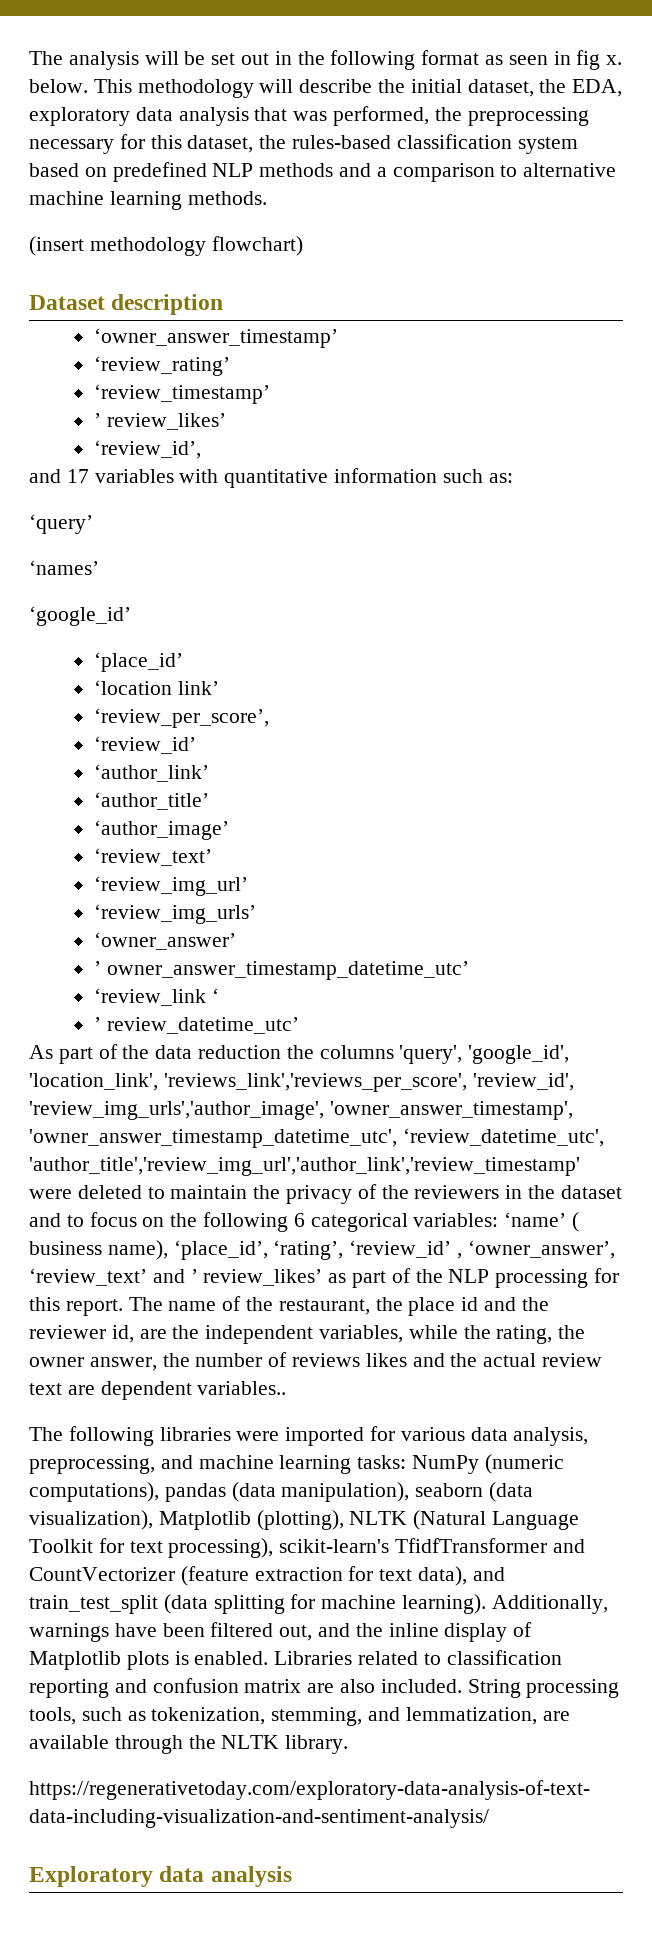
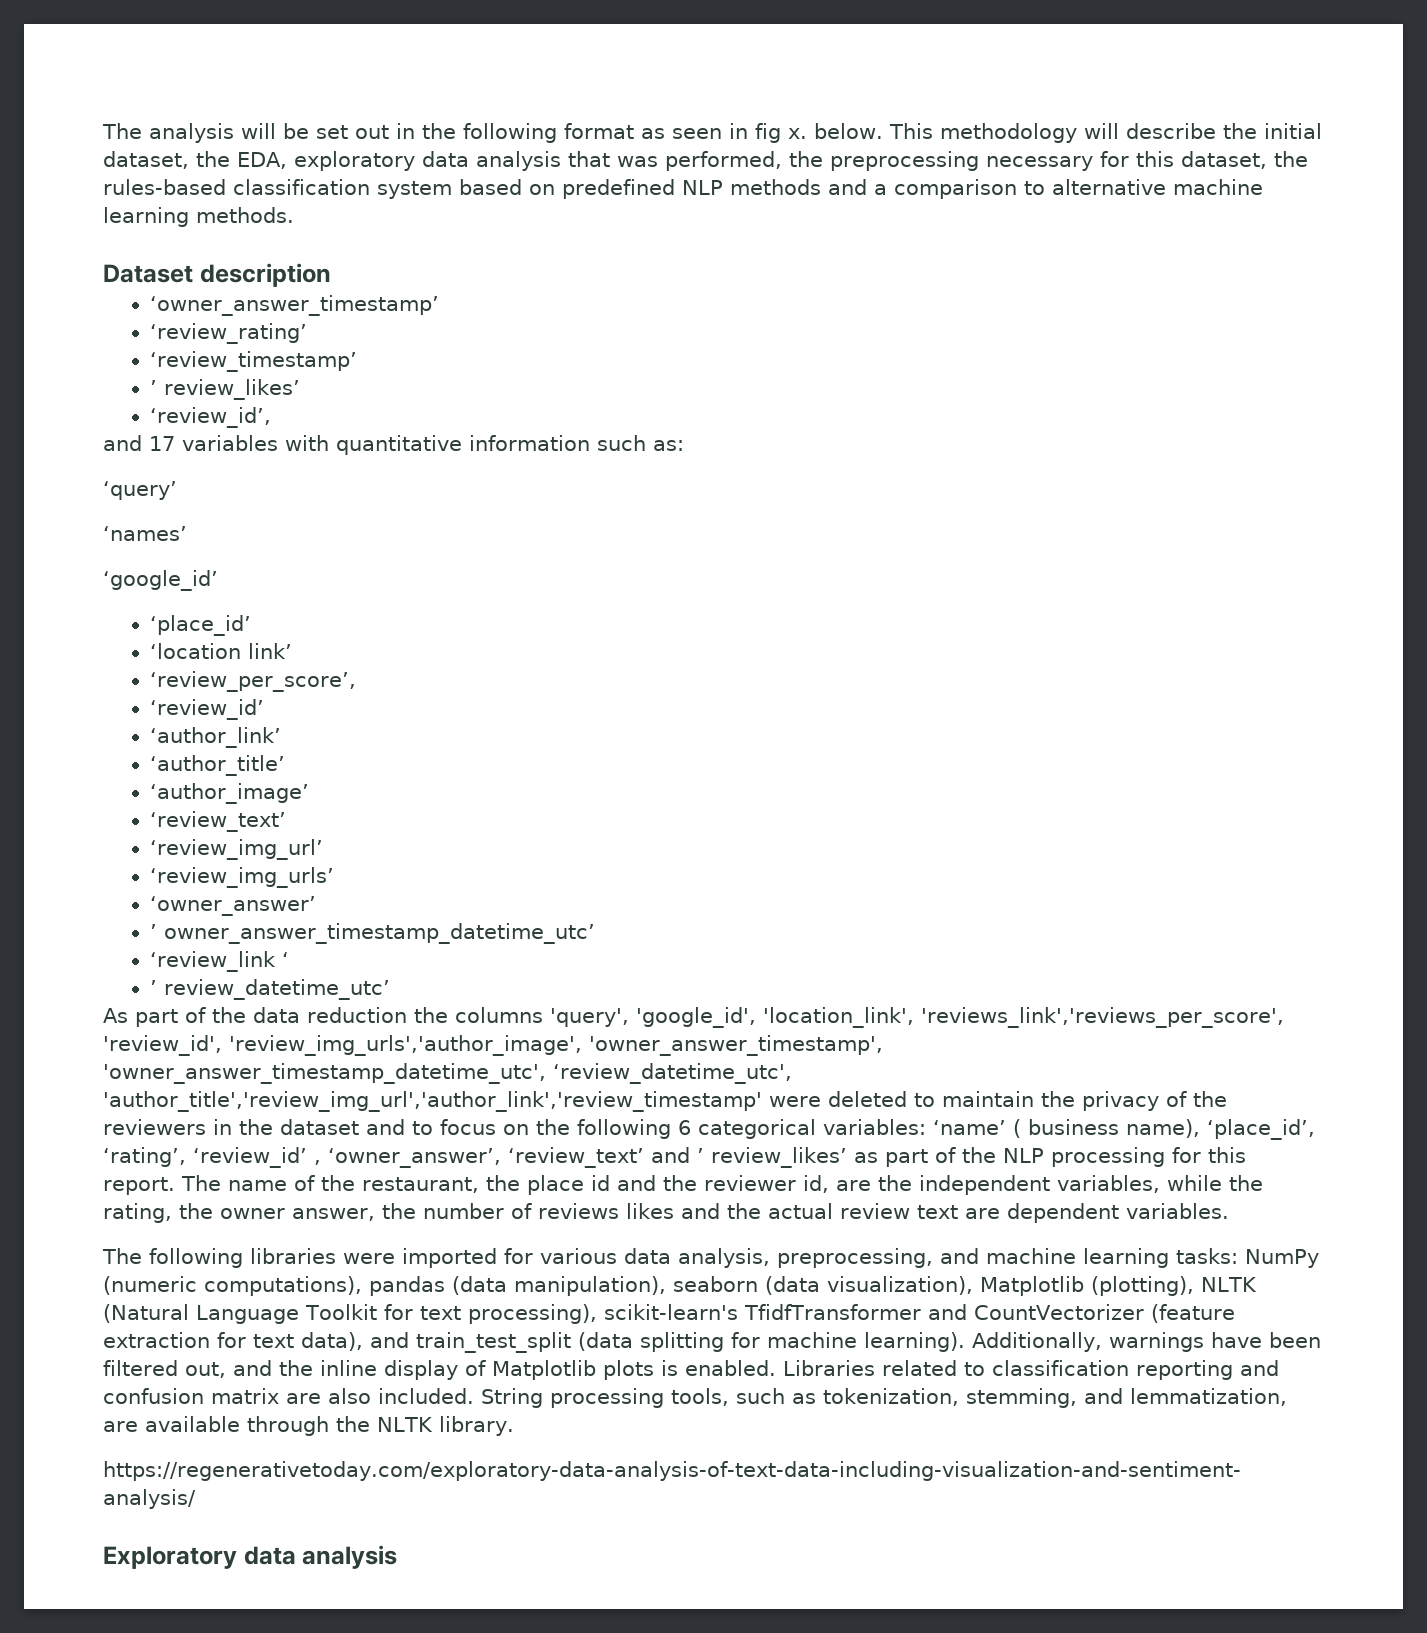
[29,236,303,256] // (insert methodology flowchart) -> (294, 215) none
[197,1381,287,1395] variables.. -> [1125,1203,1229,1219] variables.

